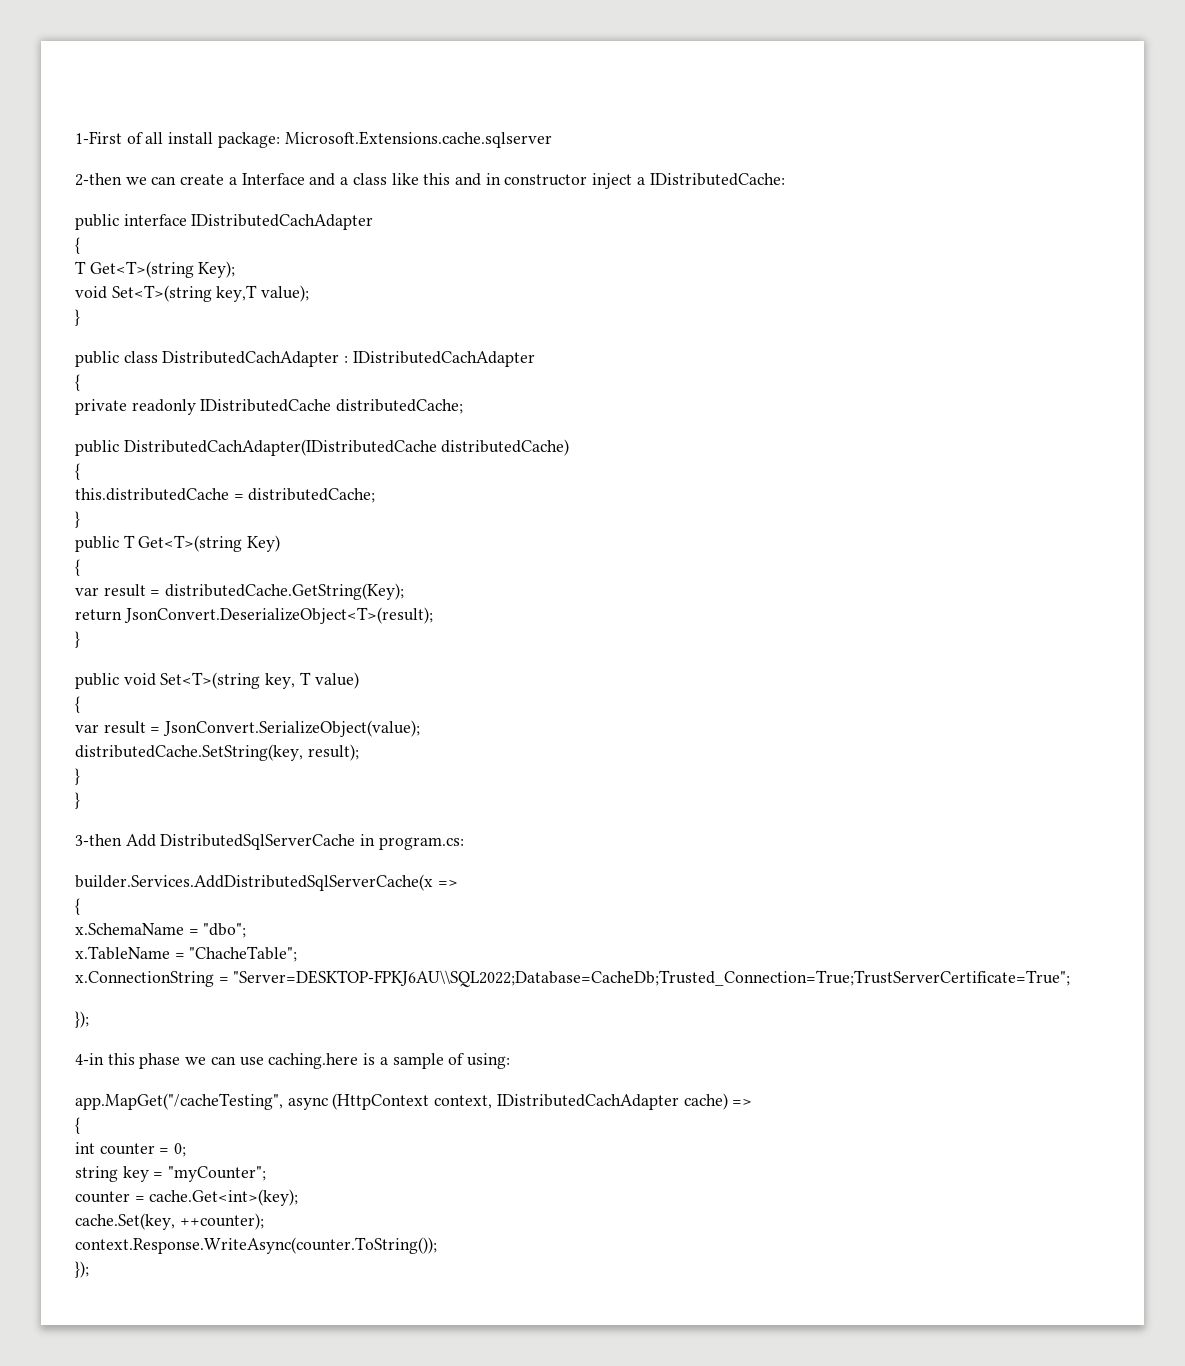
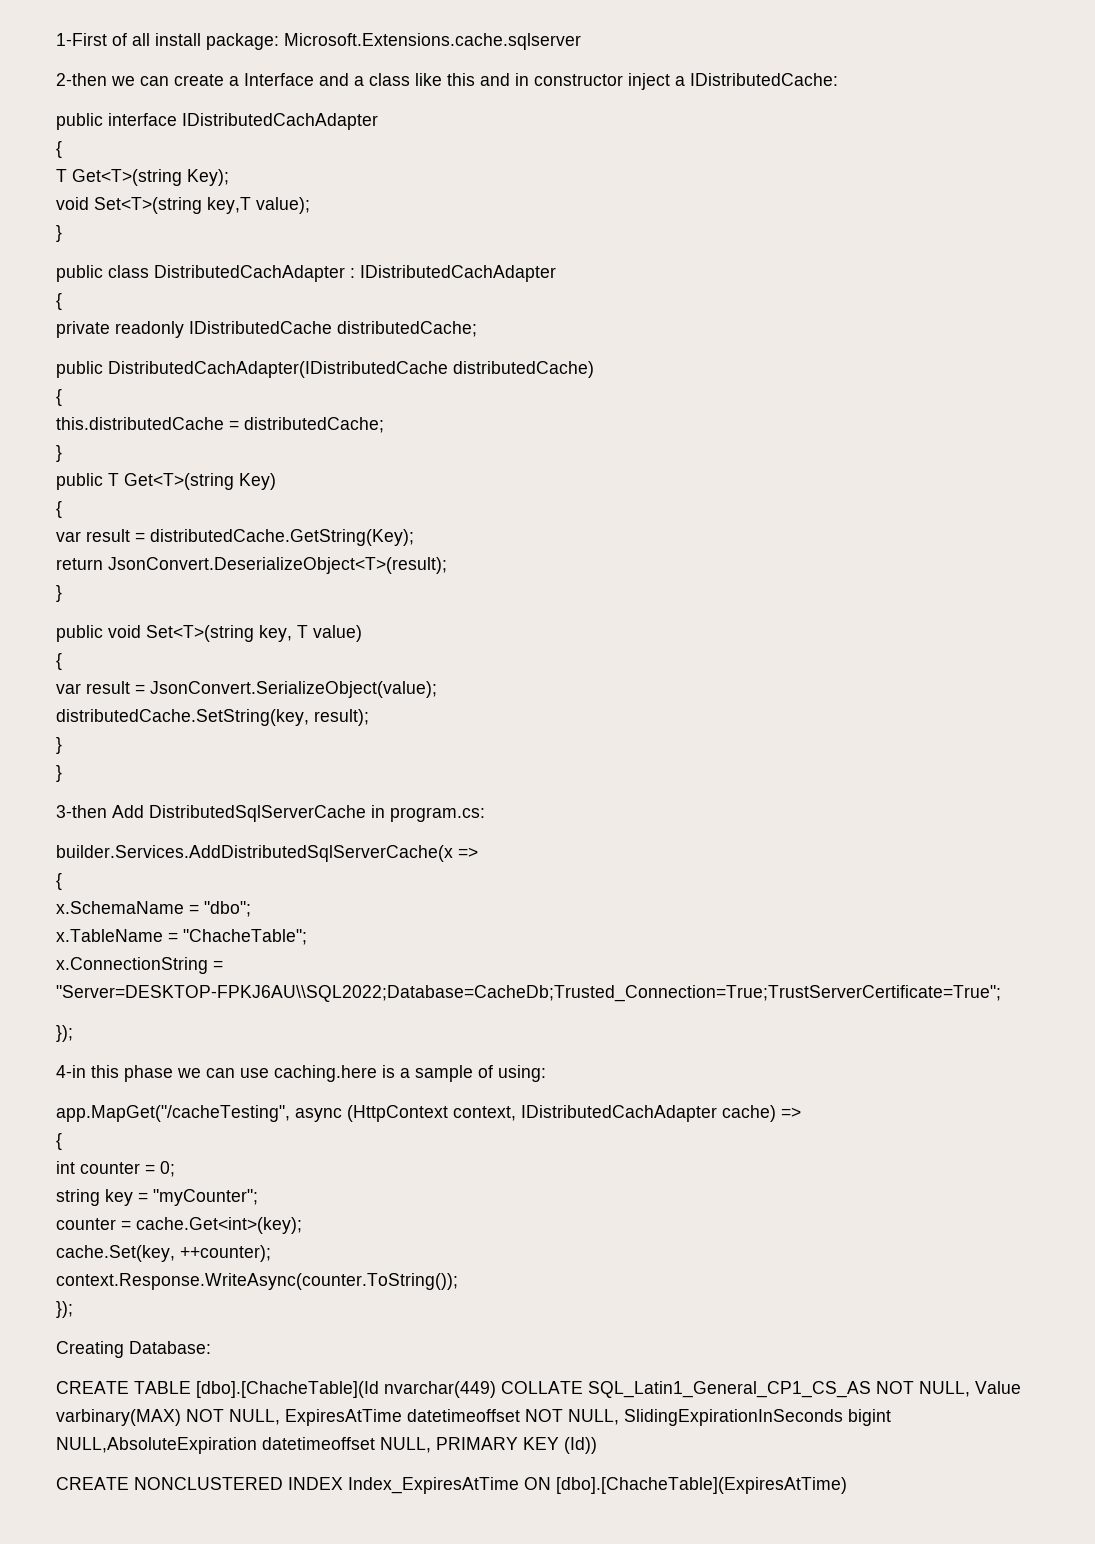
(89, 1269) none -> [56,1341,211,1358] [56,1381,1021,1398] [56,1409,891,1426] [56,1437,597,1454] [56,1477,847,1494] // Creating Database: // CREATE TABLE [dbo].[ChacheTable](Id nvarchar(449) COLLATE SQL_Latin1_General_CP1_CS_AS NOT NULL, Value varbinary(MAX) NOT NULL, ExpiresAtTime datetimeoffset NOT NULL, SlidingExpirationInSeconds bigint NULL,AbsoluteExpiration datetimeoffset NULL, PRIMARY KEY (Id)) // CREATE NONCLUSTERED INDEX Index_ExpiresAtTime ON [dbo].[ChacheTable](ExpiresAtTime)

